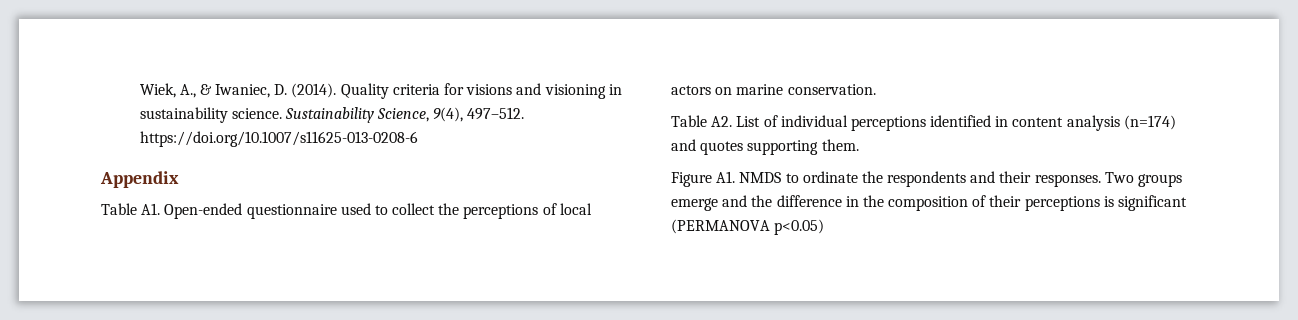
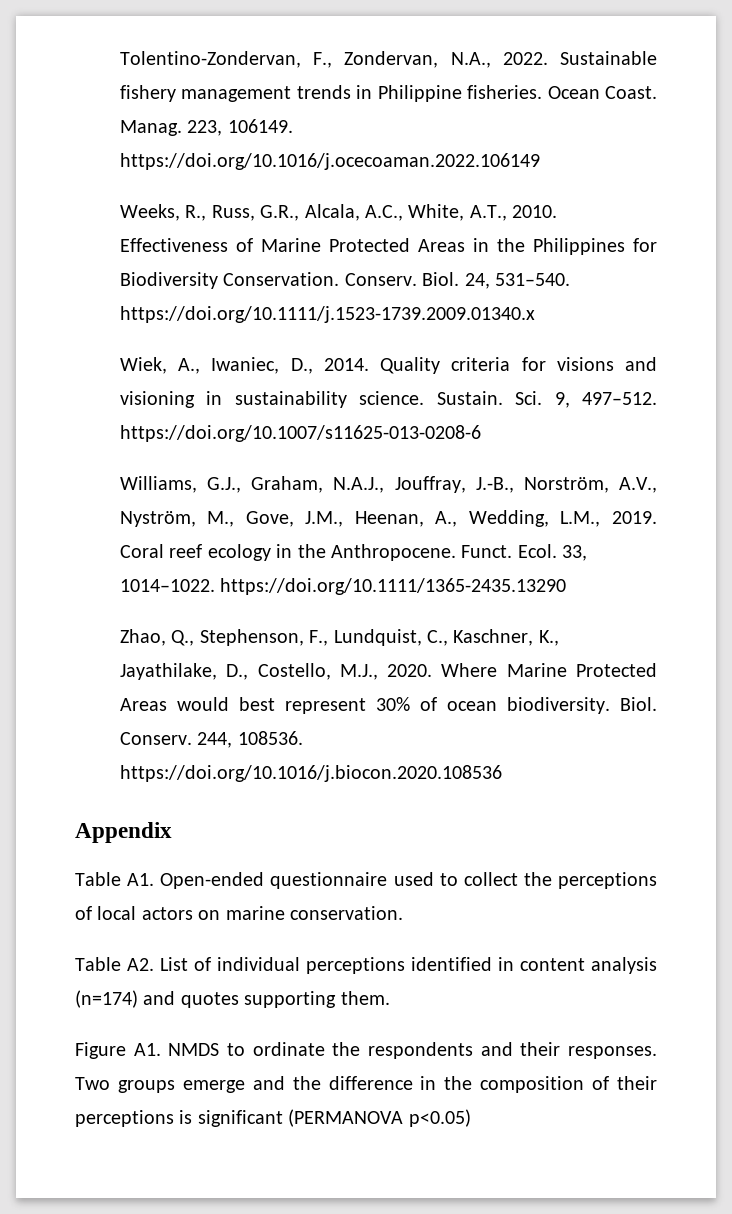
[139,83,337,98] Wiek, A., & Iwaniec, D. (2014). -> [119,51,658,68] [119,85,658,102] [119,119,293,136] [119,153,540,170] [119,204,558,221] [119,238,657,255] [119,272,570,289] [119,306,535,323] [119,357,369,374] Tolentino-Zondervan, F., Zondervan, N.A., 2022. Sustainable fishery management trends in Philippine fisheries. Ocean Coast. Manag. 223, 106149. https://doi.org/10.1016/j.ocecoaman.2022.106149 // Weeks, R., Russ, G.R., Alcala, A.C., White, A.T., 2010. Effectiveness of Marine Protected Areas in the Philippines for Biodiversity Conservation. Conserv. Biol. 24, 531–540. https://doi.org/10.1111/j.1523-1739.2009.01340.x // Wiek, A., Iwaniec, D., 2014.
[284,107,464,123] Sustainability Science, 9(4), -> [436,391,570,408] Sustain. Sci. 9,
(418, 139) none -> [119,476,658,493] [119,510,658,527] [119,544,588,561] [119,578,567,595] [119,629,559,646] [119,663,657,680] [119,697,657,714] [119,731,303,748] [119,765,502,782] // Williams, G.J., Graham, N.A.J., Jouffray, J.-B., Norström, A.V., Nyström, M., Gove, J.M., Heenan, A., Wedding, L.M., 2019. Coral reef ecology in the Anthropocene. Funct. Ecol. 33, 1014–1022. https://doi.org/10.1111/1365-2435.13290 // Zhao, Q., Stephenson, F., Lundquist, C., Kaschner, K., Jayathilake, D., Costello, M.J., 2020. Where Marine Protected Areas would best represent 30% of ocean biodiversity. Biol. Conserv. 244, 108536. https://doi.org/10.1016/j.biocon.2020.108536

